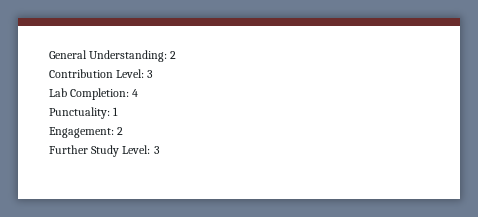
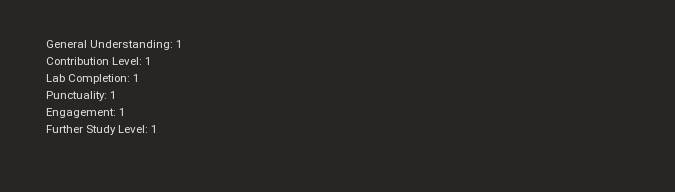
[170,51,177,59] 2 -> [176,40,183,48] 1
[147,70,154,78] 3 -> [145,57,152,65] 1
[132,89,139,97] 4 -> [133,74,140,82] 1
[117,127,124,135] 2 -> [119,108,126,116] 1
[153,146,160,154] 3 -> [151,125,158,133] 1

